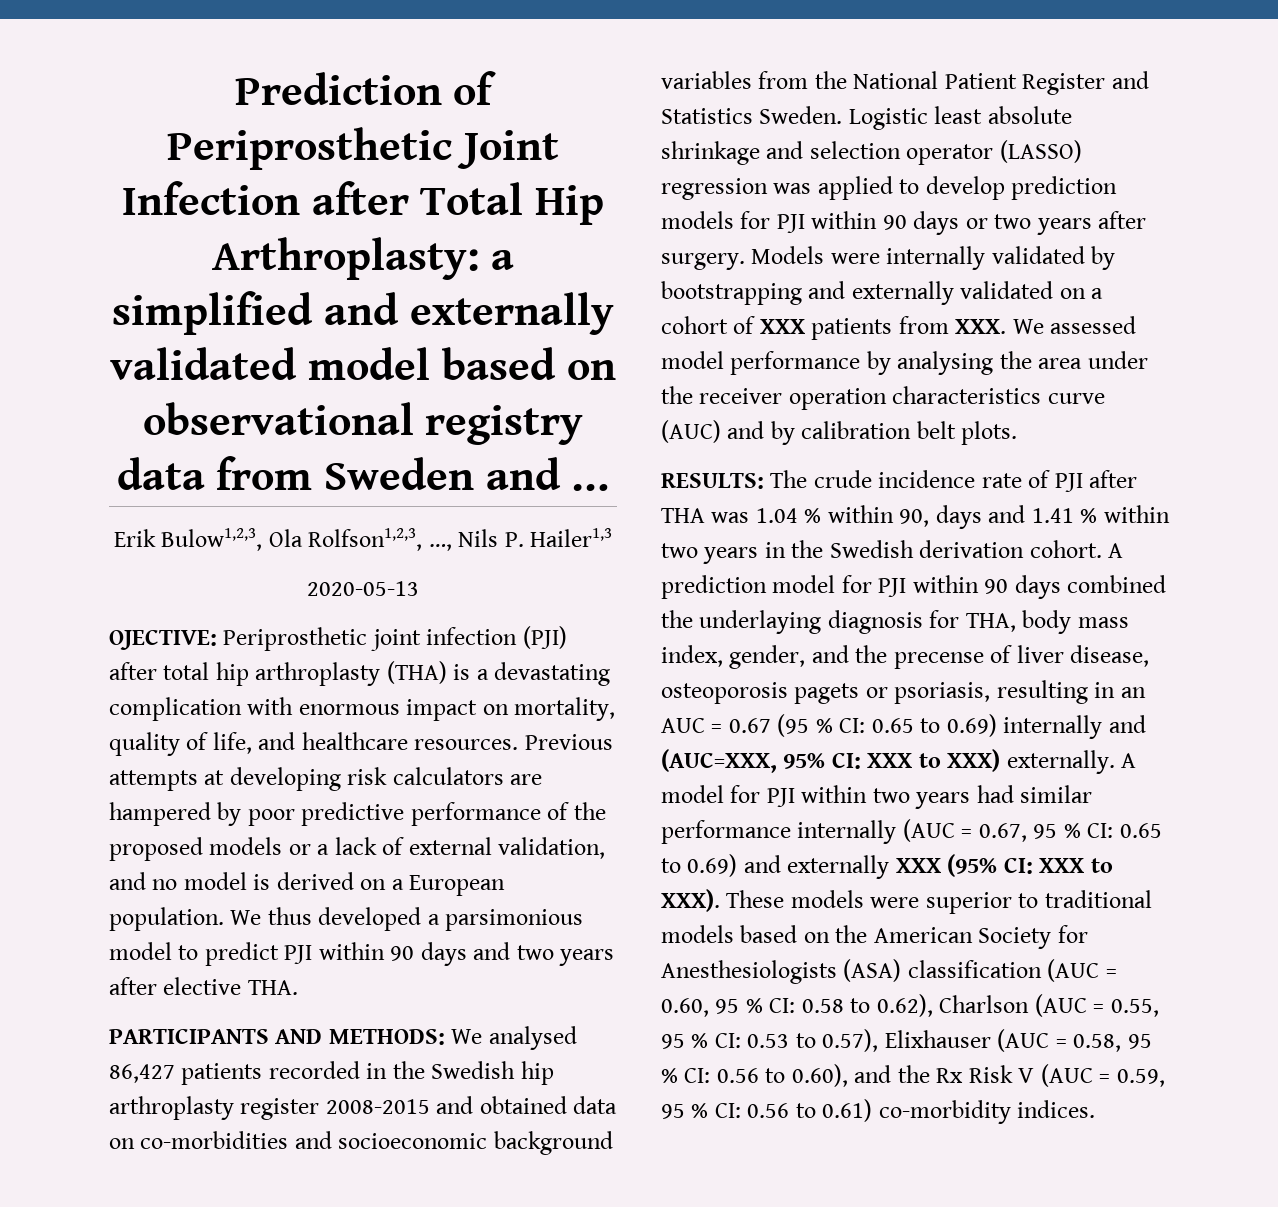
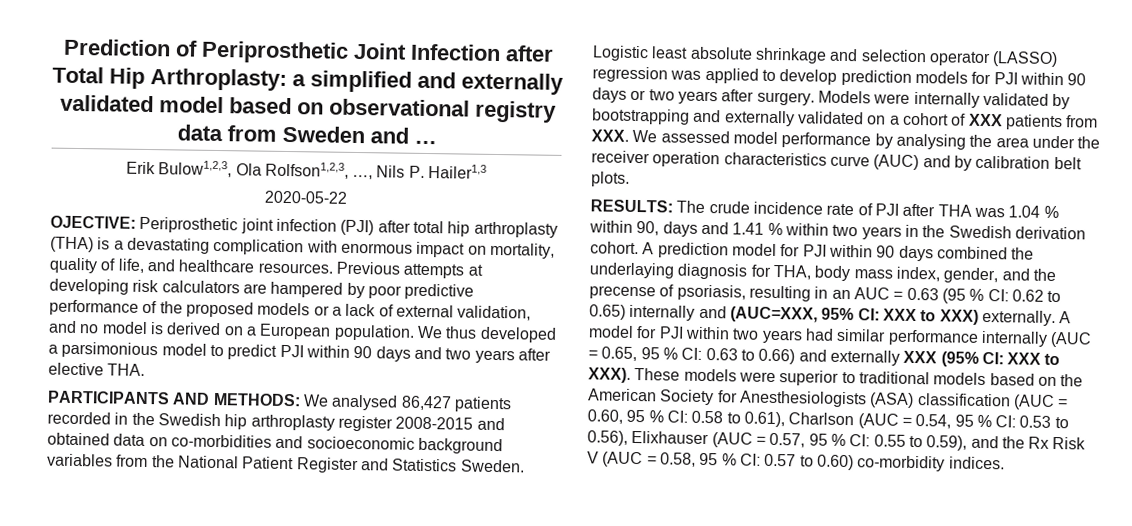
[307,581,419,596] 2020-05-13 -> [264,190,347,204] 2020-05-22
[1016,645,1150,667] [661,682,888,704] liver disease, osteoporosis pagets or -> (675, 290) none
[728,718,771,733] 0.67 -> [906,287,939,301] 0.63
[871,714,997,737] 0.65 to 0.69) -> [1011,289,1062,303] [589,304,626,320] 0.62 to 0.65)
[978,823,1162,842] [661,854,738,877] 0.67, 95 % CI: 0.65 to 0.69) -> [601,346,796,365] 0.65, 95 % CI: 0.63 to 0.66)
[876,994,933,1017] 0.62), -> [743,411,785,428] 0.61),
[1110,999,1159,1017] 0.55, -> [915,414,952,429] 0.54,
[822,1029,879,1052] 0.57), -> [587,430,628,446] 0.56),
[1073,1034,1152,1052] [661,1064,848,1087] 0.58, 95 % CI: 0.56 to 0.60), -> [769,432,968,451] 0.57, 95 % CI: 0.55 to 0.59),
[1116,1069,1165,1087] [661,1099,873,1122] 0.59, 95 % CI: 0.56 to 0.61) -> [659,452,854,471] 0.58, 95 % CI: 0.57 to 0.60)

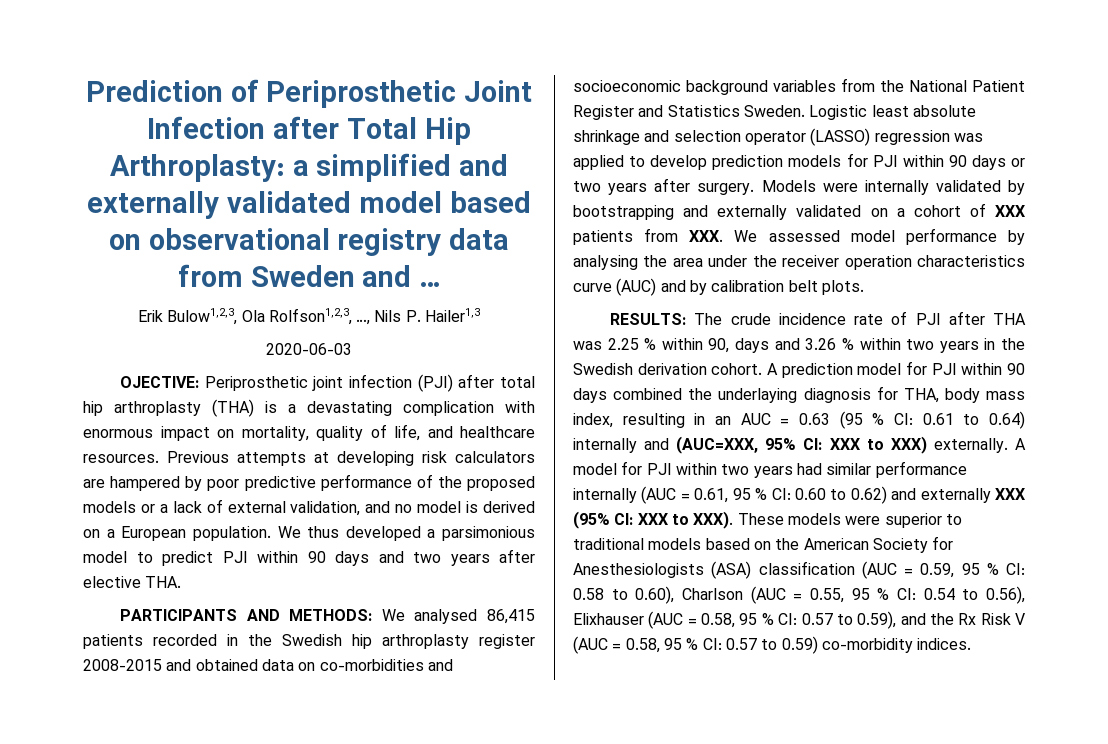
[264,190,347,204] 2020-05-22 -> [266,343,352,355] 2020-06-03
[400,395,452,411] 86,427 -> [487,609,535,624] 86,415
[1008,205,1041,218] 1.04 -> [607,338,639,350] 2.25
[732,222,765,235] 1.41 -> [805,338,837,350] 3.26
[943,267,1056,284] [589,284,746,301] gender, and the precense of psoriasis, -> (613, 420) none
[1011,289,1062,303] [589,304,626,320] 0.62 to 0.65) -> [922,411,1025,429] 0.61 to 0.64)
[601,346,796,365] 0.65, 95 % CI: 0.63 to 0.66) -> [694,486,887,504] 0.61, 95 % CI: 0.60 to 0.62)
[587,409,623,424] 0.60, -> [920,563,955,578] 0.59,
[743,411,785,428] 0.61), -> [635,586,675,604] 0.60),
[915,414,1052,429] 0.54, 95 % CI: 0.53 -> [810,588,955,603] 0.55, 95 % CI: 0.54
[769,432,906,448] 0.57, 95 % CI: 0.55 -> [701,613,833,628] 0.58, 95 % CI: 0.57
[816,454,854,471] 0.60) -> [781,636,818,654] 0.59)

